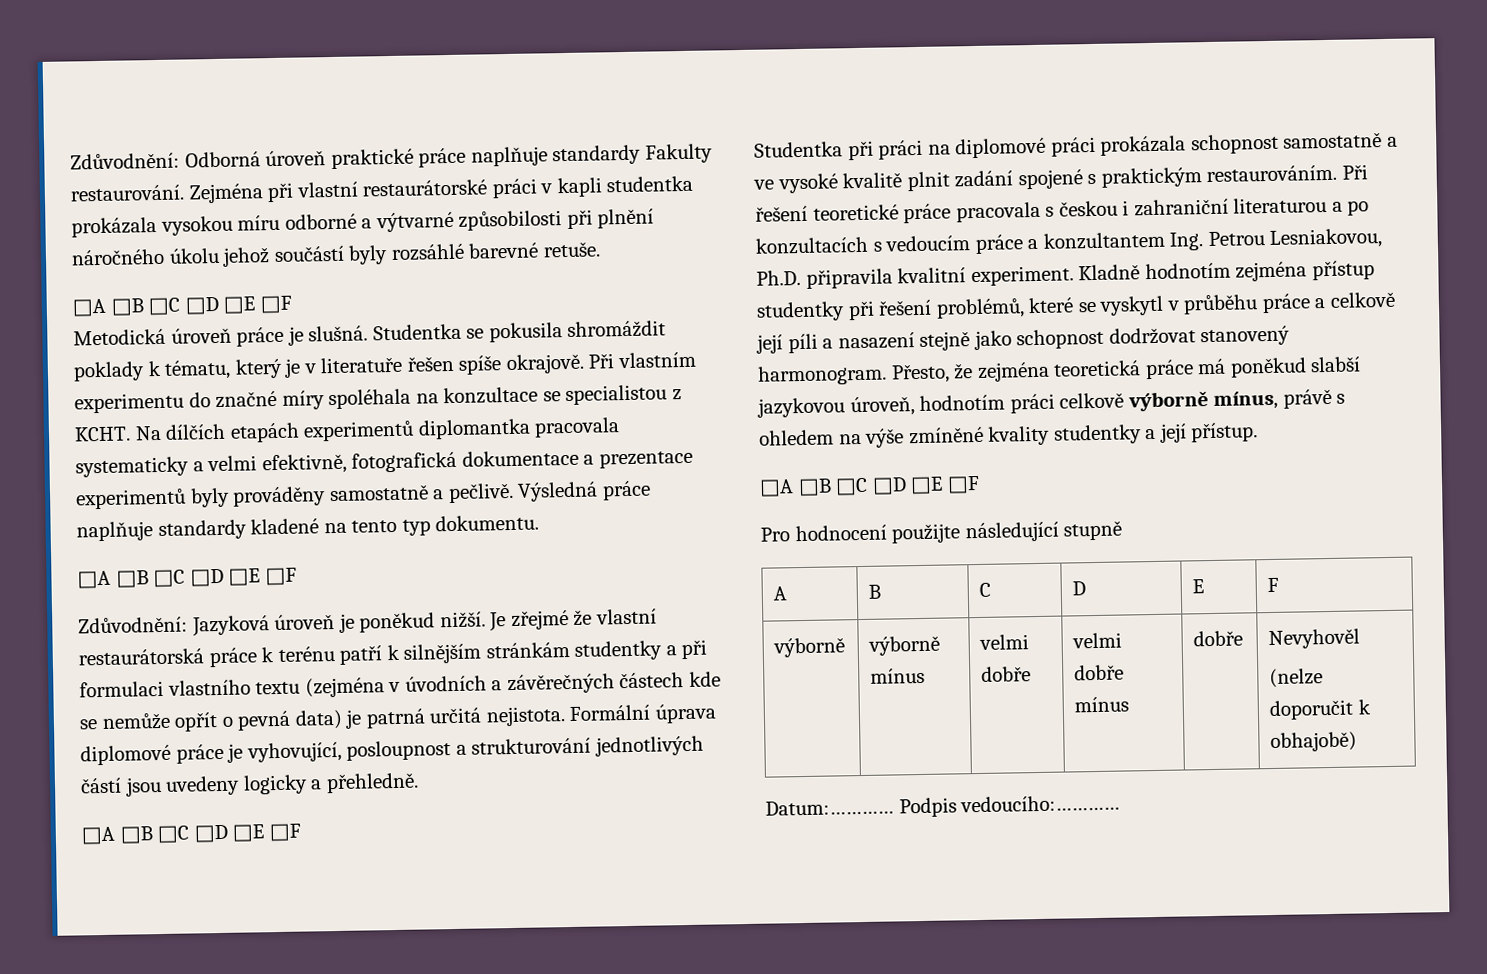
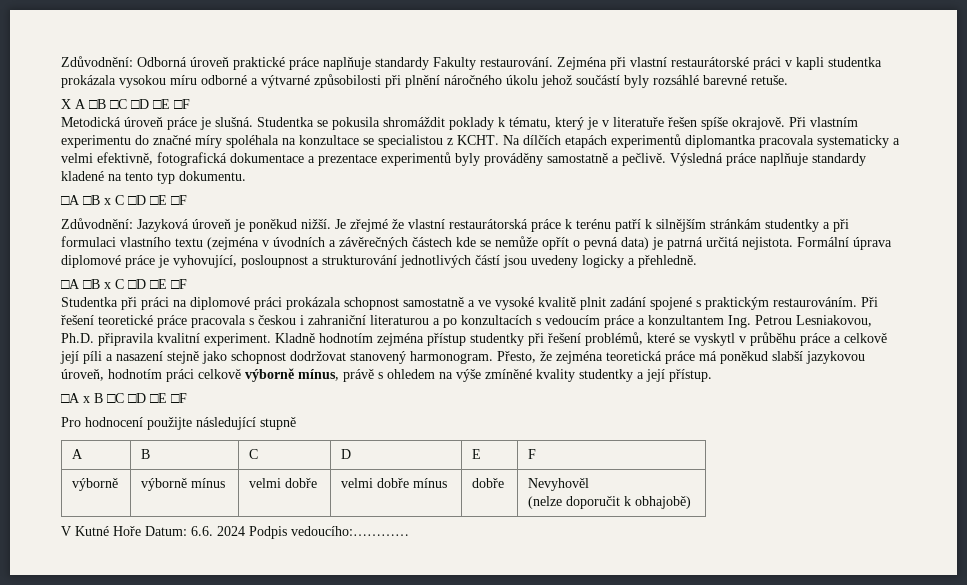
[72,298,106,317] □A -> [61,99,86,109] X A
[153,569,186,588] □C -> [104,195,124,205] x C
[157,825,190,844] □C -> [104,279,124,289] x C
[797,478,832,497] □B -> [83,393,103,403] x B
[765,799,894,816] Datum:………… -> [61,526,245,536] V Kutné Hoře Datum: 6.6. 2024

